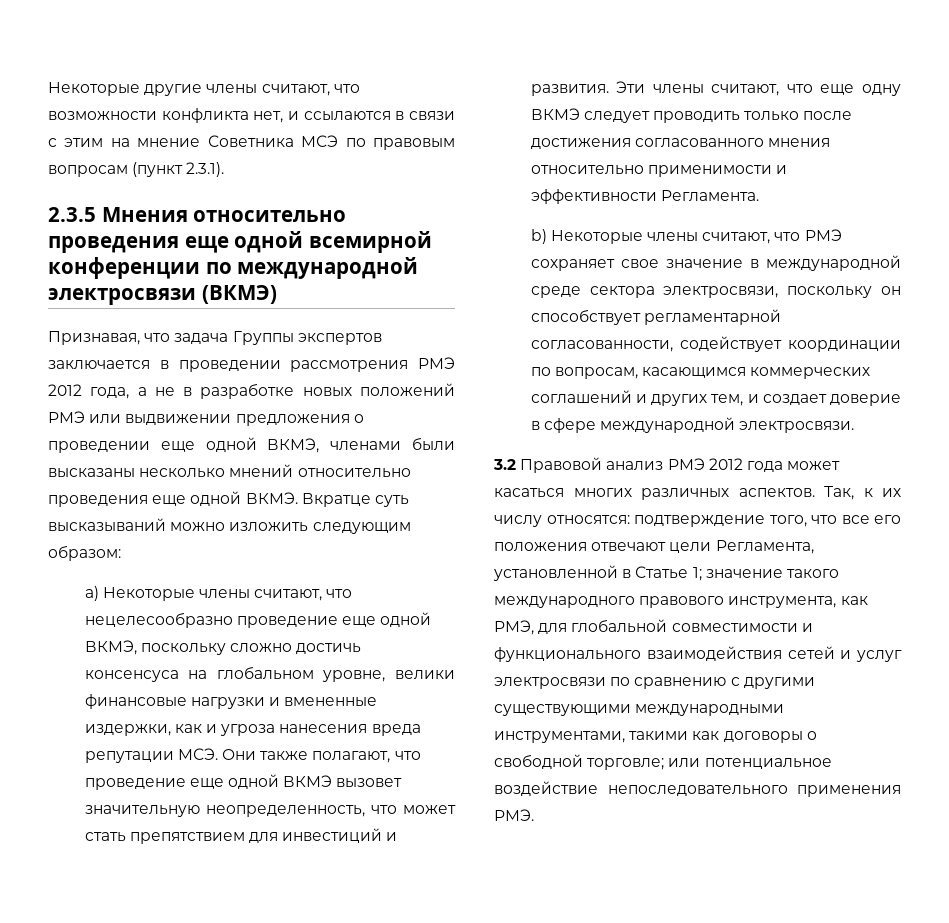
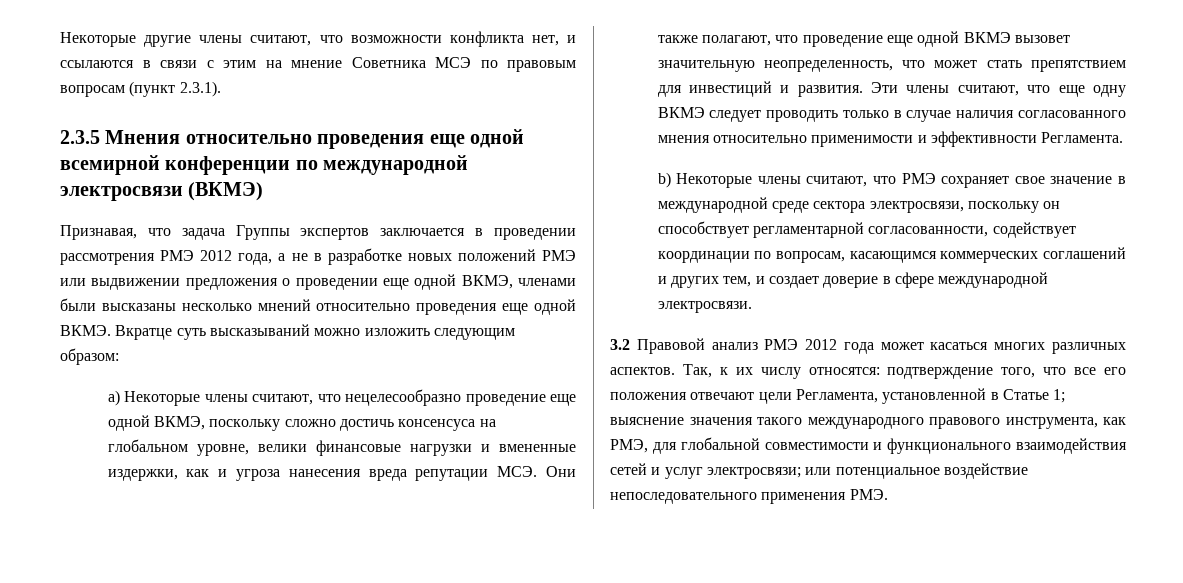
[803,111,853,120] [530,138,631,149] после достижения -> [893,110,1015,122] в случае наличия
[705,569,783,578] значение -> [610,417,753,425] выяснение значения
[494,677,815,689] [494,704,785,716] [494,731,817,743] [494,754,665,770] электросвязи по сравнению с другими существующими международными инструментами, такими как договоры о свободной торговле; -> [706,467,801,479] электросвязи;

